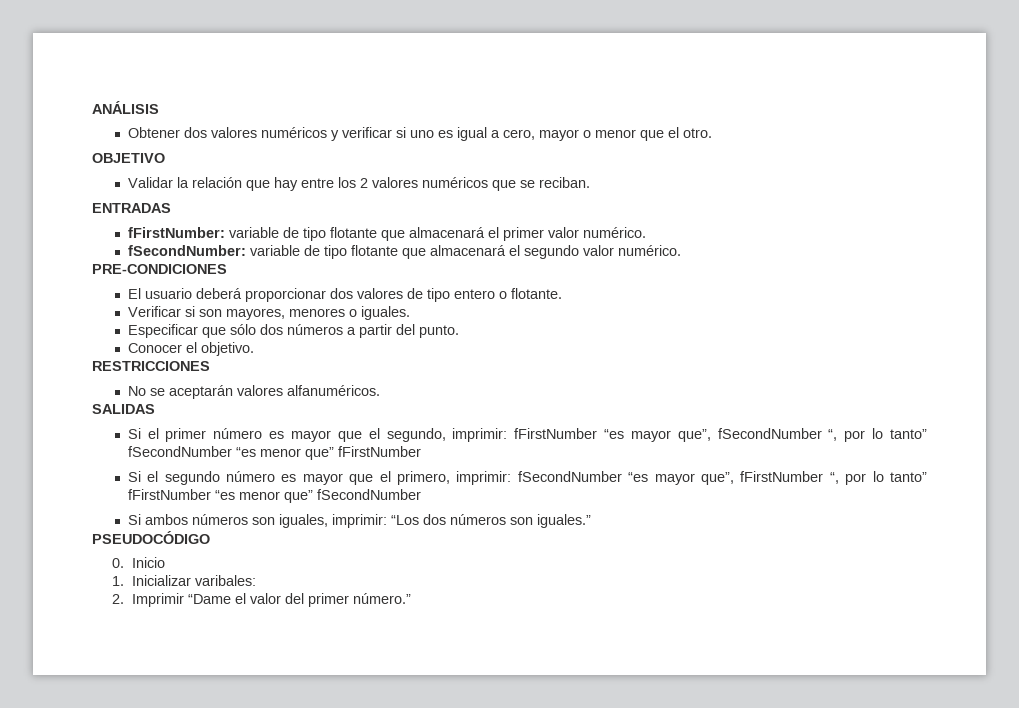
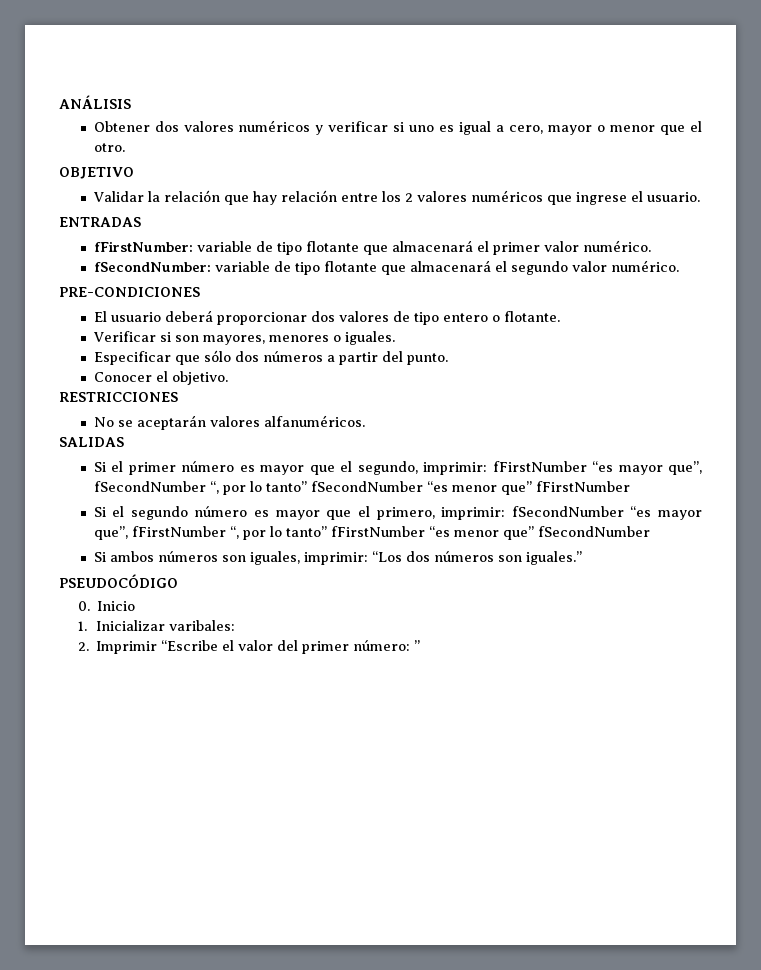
(298, 184) none -> [280,190,337,202] relación
[519,177,590,188] se reciban. -> [575,191,700,205] ingrese el usuario.
[187,594,231,604] “Dame -> [161,640,219,651] “Escribe
[352,593,411,604] número.” -> [353,640,421,651] número: ”

